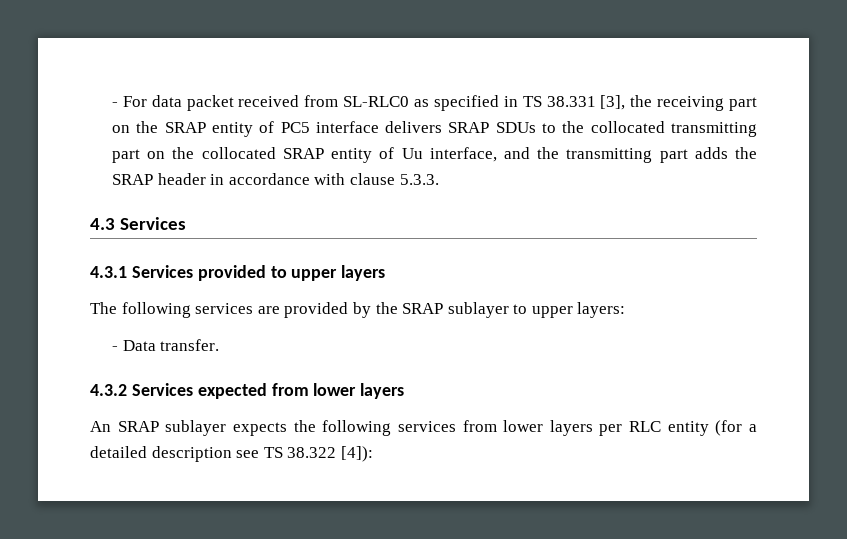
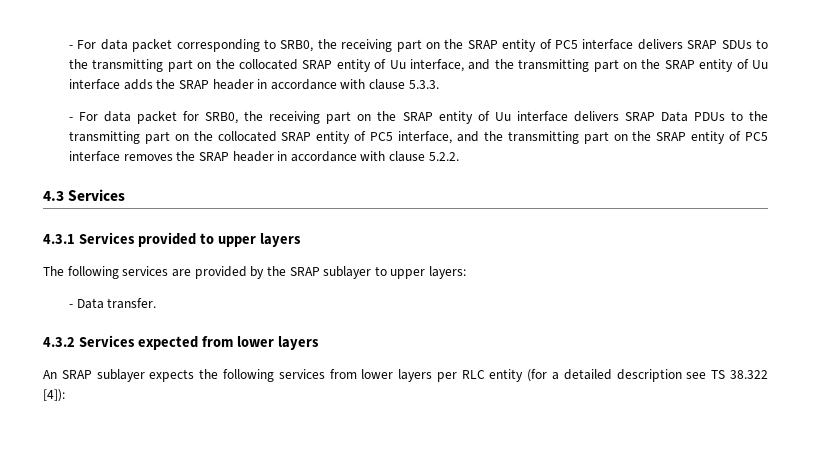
[112,95,626,111] - For data packet received from SL-RLC0 as specified in TS 38.331 [3], -> [68,39,314,52] - For data packet corresponding to SRB0,
[590,121,665,133] collocated -> (88, 64) none
(688, 156) none -> [622,59,769,72] [68,79,120,90] on the SRAP entity of Uu interface
(439, 179) none -> [68,111,768,124] [68,131,769,144] [68,151,459,162] // - For data packet for SRB0, the receiving part on the SRAP entity of Uu interface delivers SRAP Data PDUs to the transmitting part on the collocated SRAP entity of PC5 interface, and the transmitting part on the SRAP entity of PC5 interface removes the SRAP header in accordance with clause 5.2.2.

